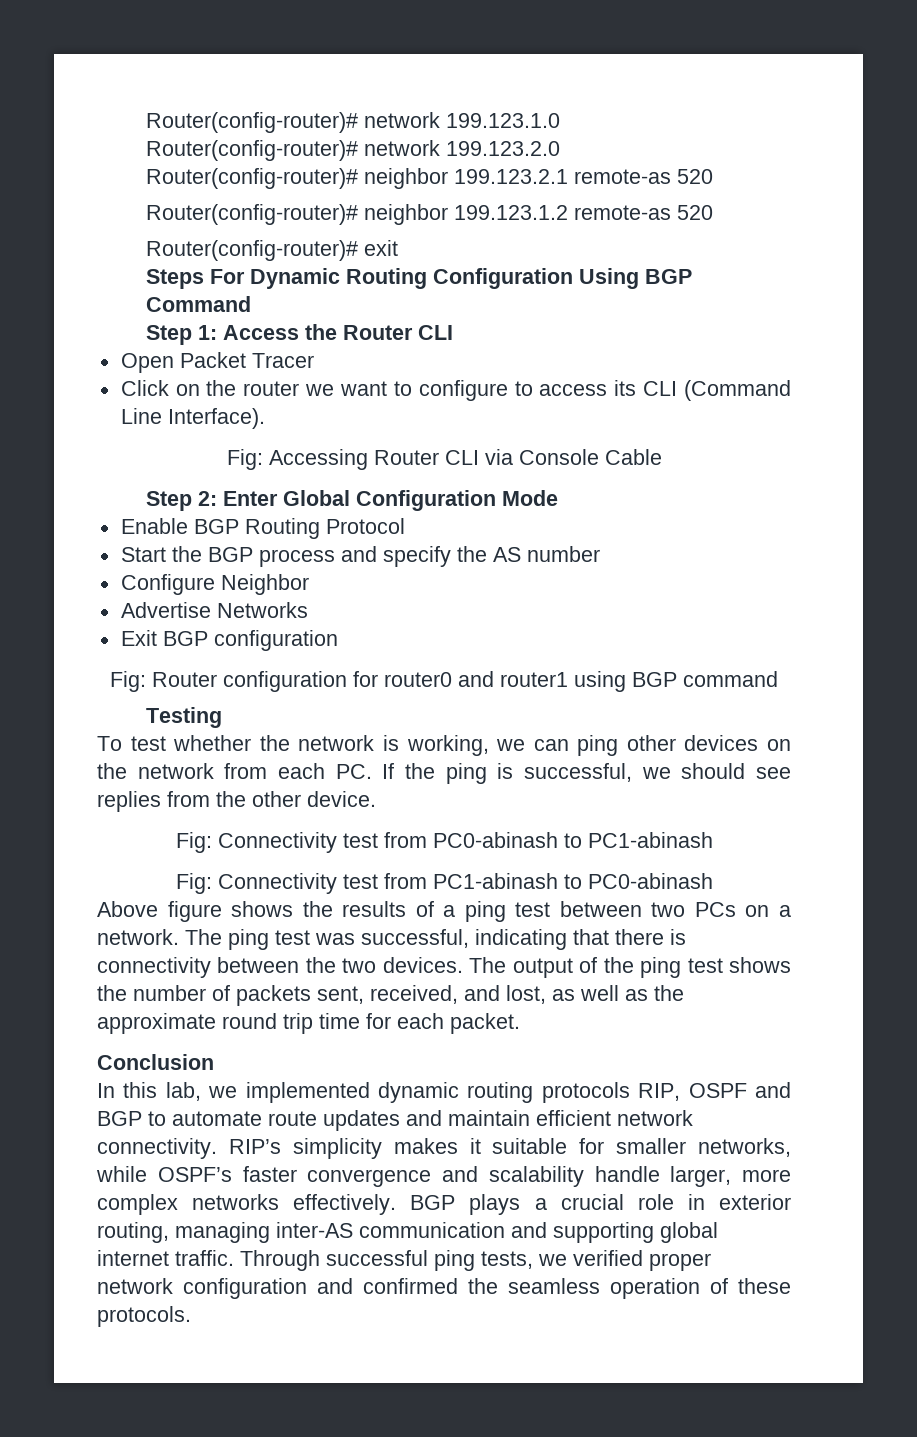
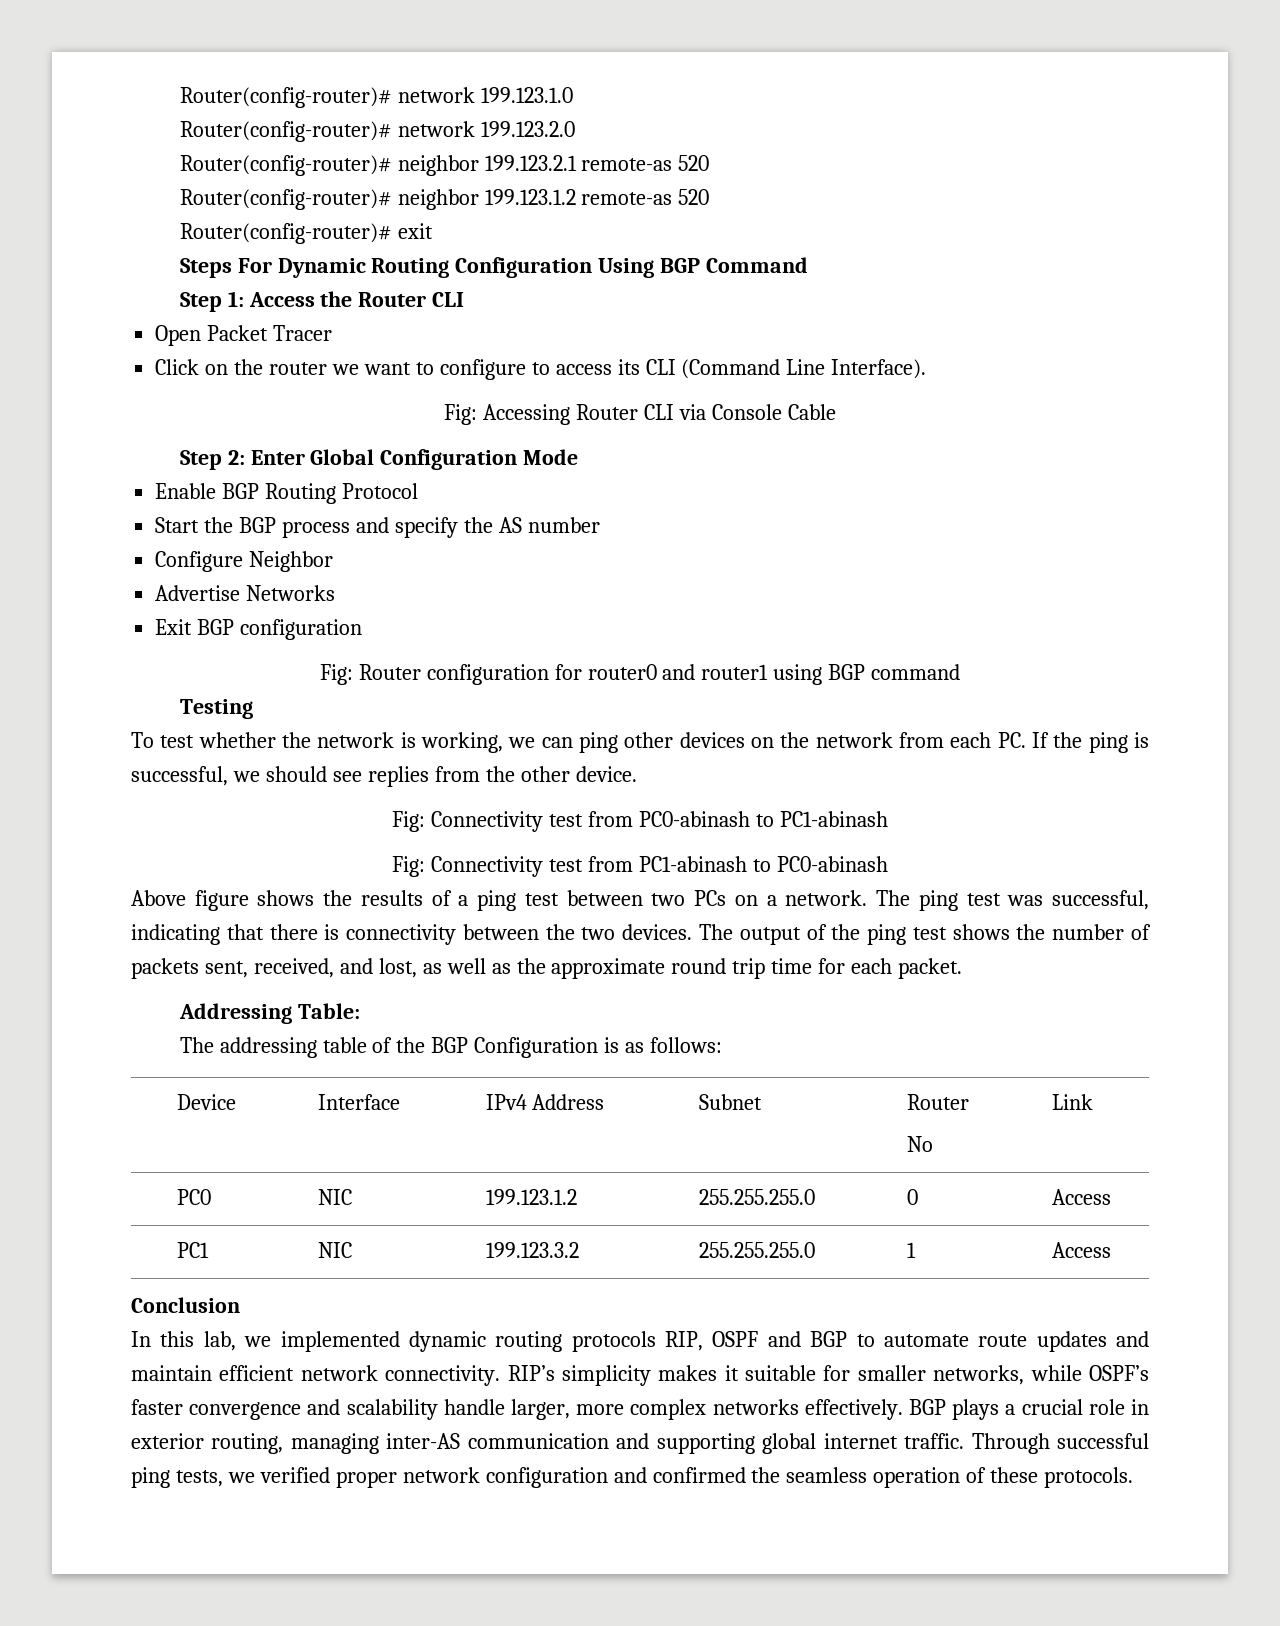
(520, 1023) none -> [178,1003,360,1024] [179,1037,723,1058] [176,1094,236,1110] [317,1094,400,1110] [485,1094,605,1110] [698,1094,762,1110] [906,1094,969,1110] [906,1136,933,1152] [1051,1094,1093,1110] [176,1189,211,1205] [317,1189,352,1205] [485,1189,577,1205] [698,1189,815,1205] [906,1189,918,1205] [1051,1189,1111,1205] [176,1242,209,1258] [317,1242,352,1258] [485,1242,579,1258] [698,1242,815,1258] [906,1242,916,1258] [1051,1242,1111,1258] // Addressing Table: // The addressing table of the BGP Configuration is as follows: // Device | Interface | IPv4 Address | Subnet | Router // No | Link // PC0 | NIC | 199.123.1.2 | 255.255.255.0 | 0 | Access // PC1 | NIC | 199.123.3.2 | 255.255.255.0 | 1 | Access

